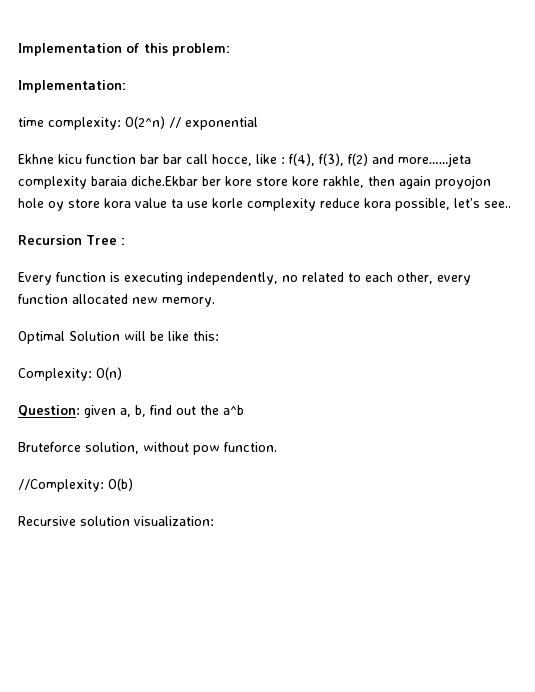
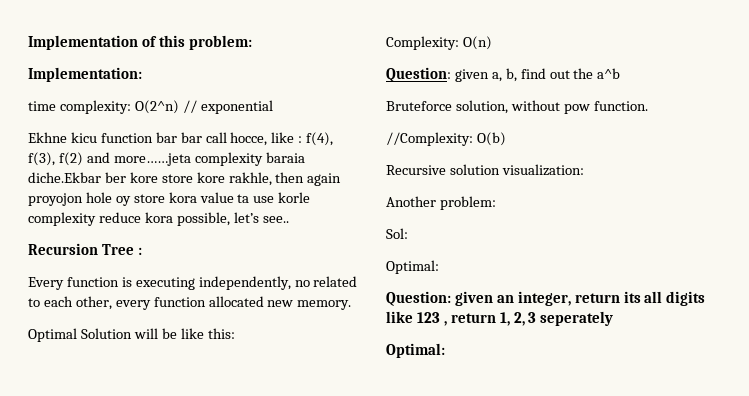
(214, 521) none -> [386,196,496,210] [386,228,408,239] [386,260,439,274] [386,291,706,306] [386,311,614,326] [386,343,445,358] // Another problem: // Sol: // Optimal: // Question: given an integer, return its all digits like 123 , return 1, 2, 3 seperately // Optimal:

